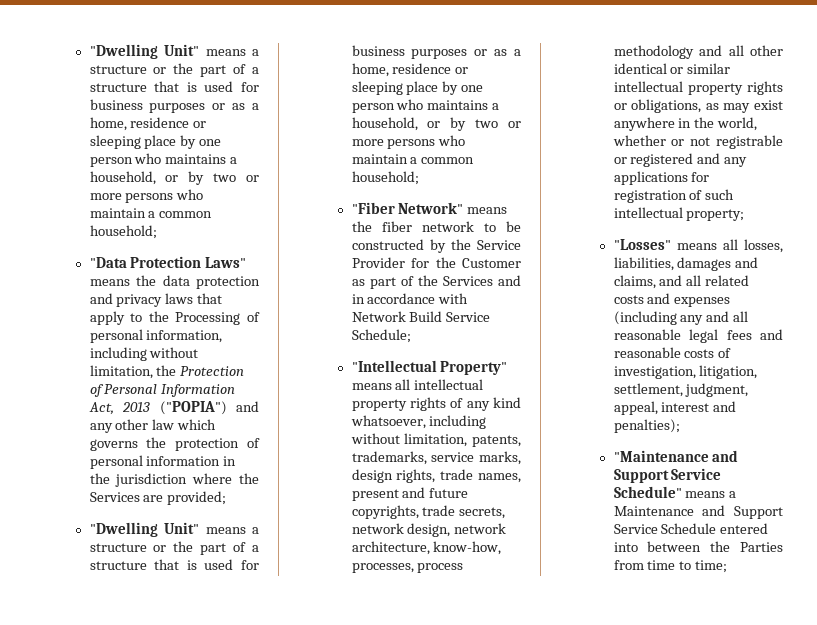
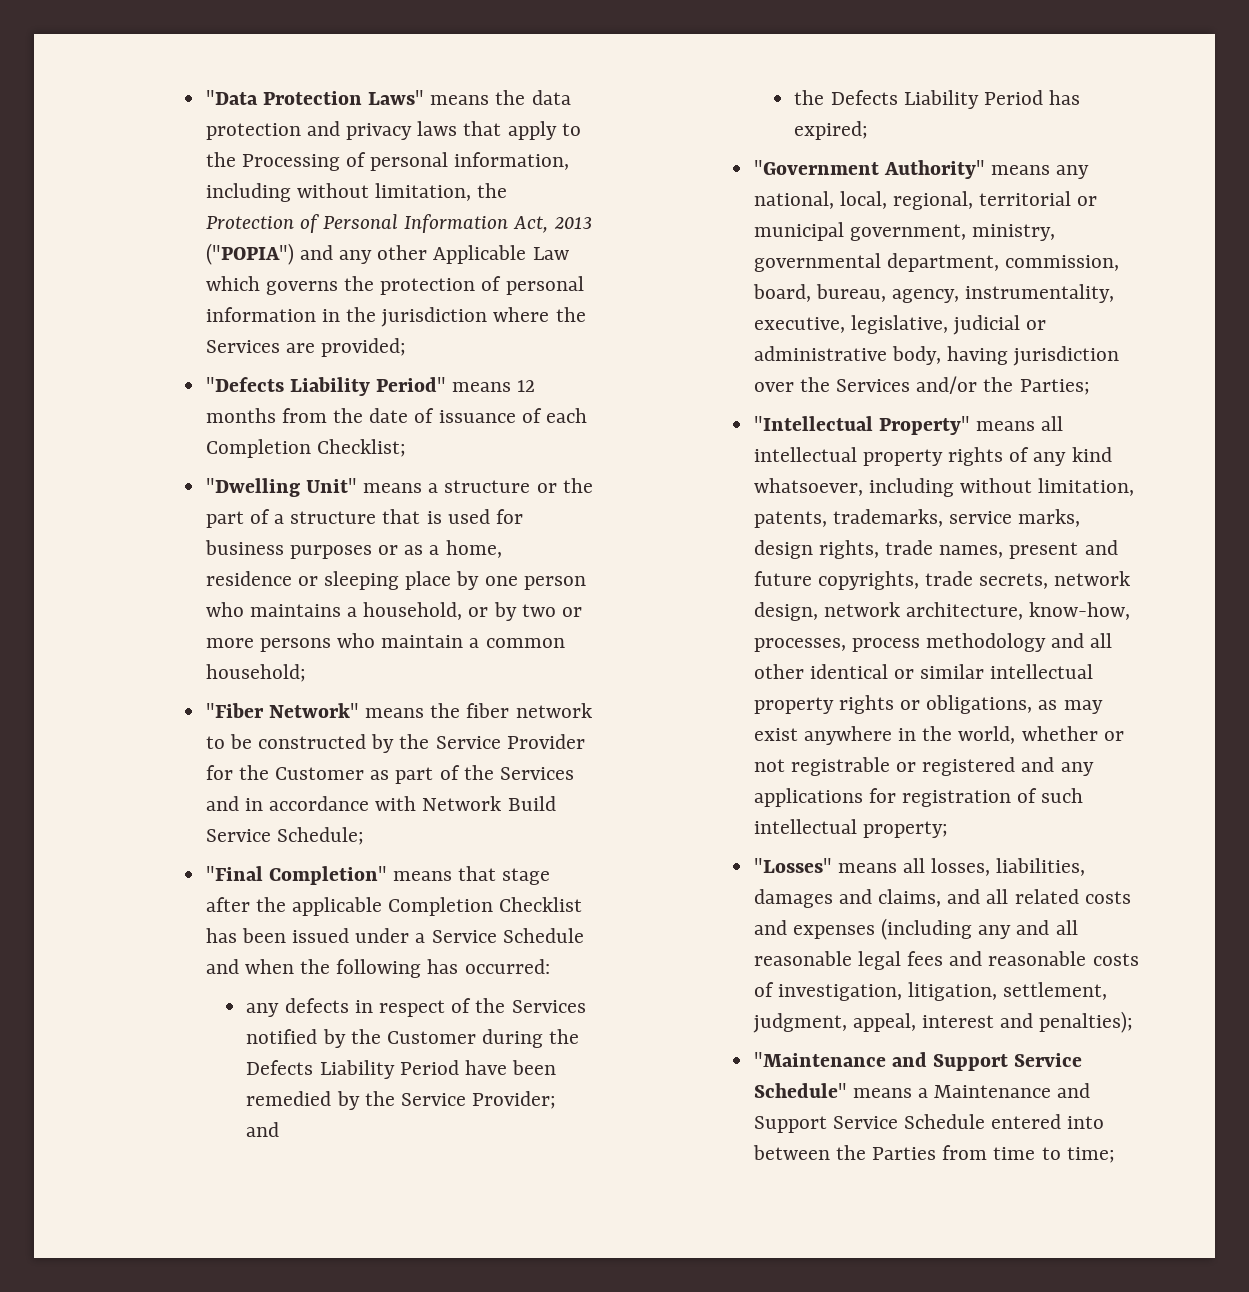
[89,44,259,59] [89,63,259,77] [89,81,259,92] [89,99,259,113] [89,117,207,131] [89,135,222,149] [89,153,238,167] [89,171,259,185] [89,189,204,203] [89,208,213,218] [89,225,157,239] "Dwelling Unit" means a structure or the part of a structure that is used for business purposes or as a home, residence or sleeping place by one person who maintains a household, or by two or more persons who maintain a common household; // -> (205, 97) none
[152,419,175,430] law -> [433,245,569,264] Applicable Law
(227, 498) none -> [205,377,536,396] [205,408,588,423] [205,439,406,458] // "Defects Liability Period" means 12 months from the date of issuance of each Completion Checklist;
(411, 336) none -> [205,866,551,885] [205,897,583,916] [205,928,584,943] [205,959,550,978] [246,998,586,1017] [246,1029,580,1048] [246,1060,557,1079] [246,1091,557,1110] [246,1122,280,1137] [794,90,1081,109] [794,121,869,140] [753,160,1090,179] [753,191,1098,210] [753,222,1056,241] [753,253,1120,272] [752,284,1115,303] [753,315,1047,335] [753,346,1120,366] [753,376,1090,395] // "Final Completion" means that stage after the applicable Completion Checklist has been issued under a Service Schedule and when the following has occurred: // any defects in respect of the Services notified by the Customer during the Defects Liability Period have been remedied by the Service Provider; and // the Defects Liability Period has expired; // "Government Authority" means any national, local, regional, territorial or municipal government, ministry, governmental department, commission, board, bureau, agency, instrumentality, executive, legislative, judicial or administrative body, having jurisdiction over the Services and/or the Parties;

